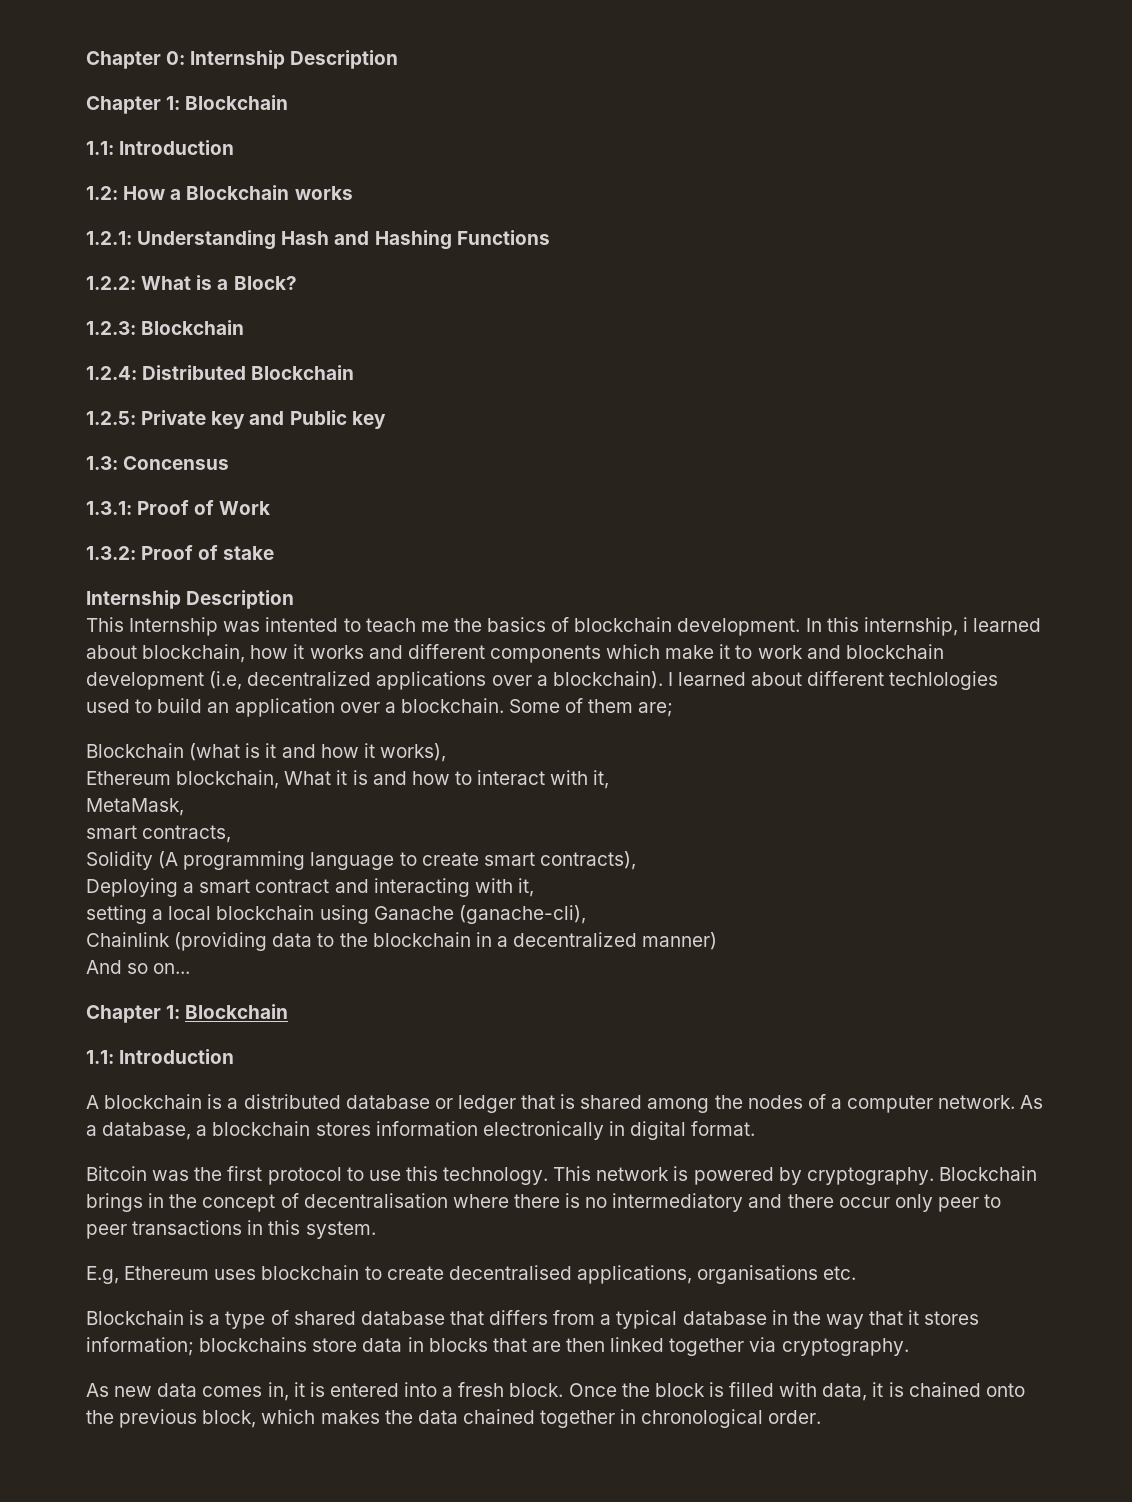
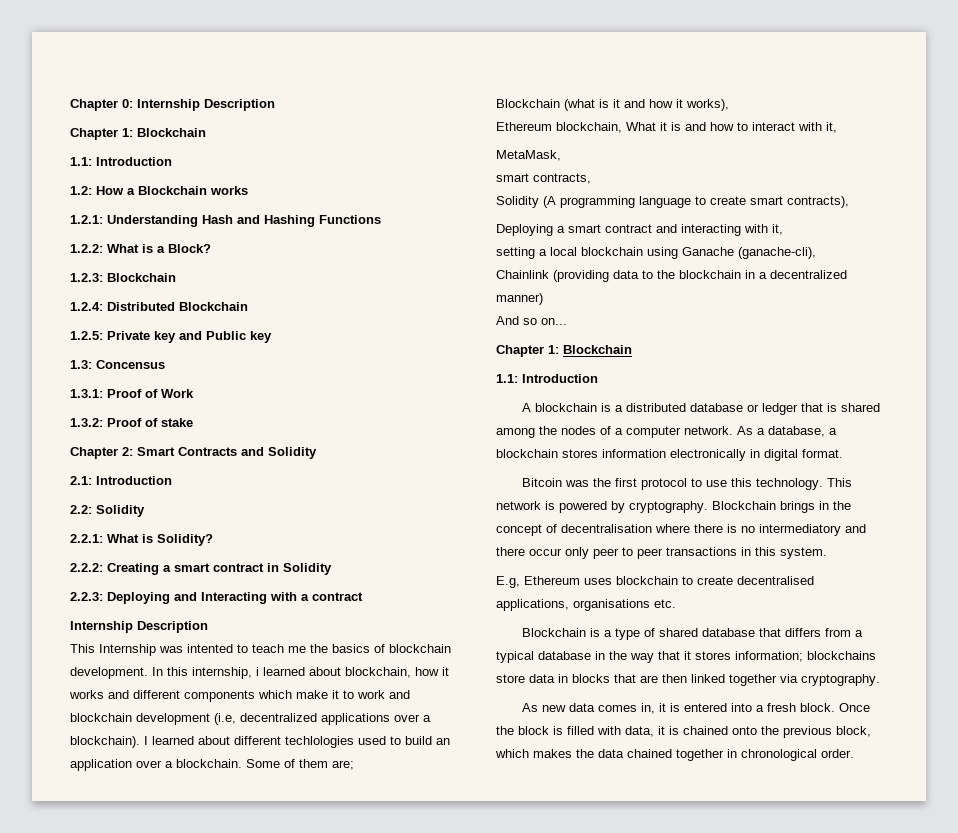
(275, 553) none -> [70,447,317,459] [70,476,172,485] [70,505,145,517] [70,534,213,546] [70,563,332,575] [70,592,363,604] // Chapter 2: Smart Contracts and Solidity // 2.1: Introduction // 2.2: Solidity // 2.2.1: What is Solidity? // 2.2.2: Creating a smart contract in Solidity // 2.2.3: Deploying and Interacting with a contract

